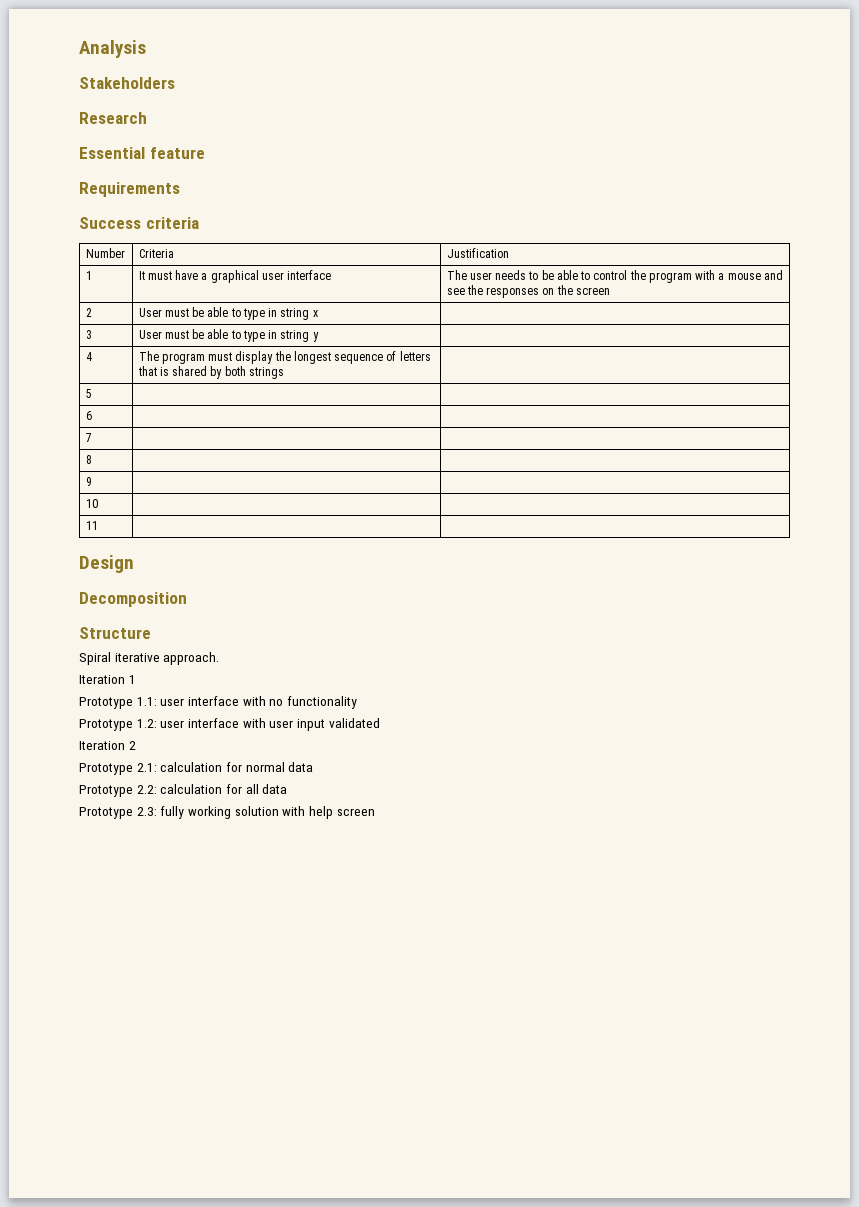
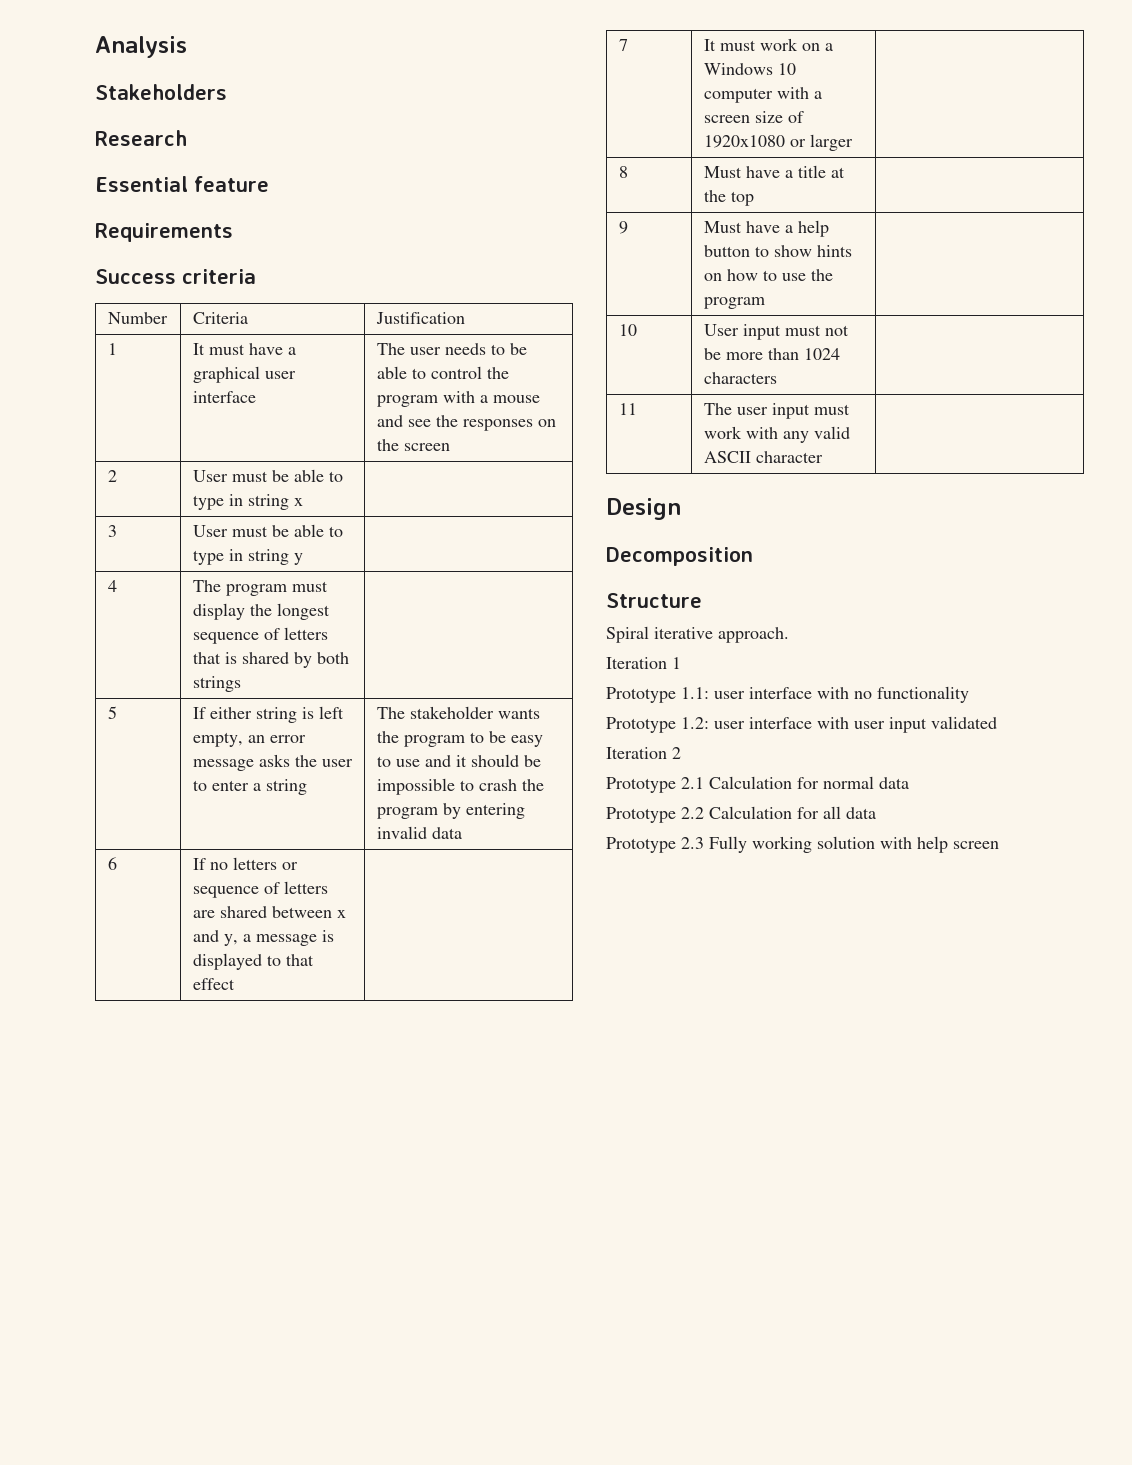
[85,411,92,420] [85,433,92,442] [85,455,92,464] [85,477,92,486] [85,499,98,508] [85,521,98,530] | // 6 | | // 7 | | // 8 | | // 9 | | // 10 | | // 11 | -> [192,706,344,723] [192,732,306,747] [192,754,353,771] [192,779,307,795] [376,706,540,719] [376,731,543,747] [376,754,541,767] [376,778,544,795] [376,803,525,819] [376,826,462,839] [107,857,117,870] [192,857,298,870] [192,881,328,898] [192,906,346,918] [192,930,334,946] [192,953,314,970] [192,978,235,990] [618,39,628,51] [703,38,833,51] [703,63,796,75] [703,87,822,103] [703,111,804,123] [703,134,853,151] [618,166,628,178] [703,165,845,178] [703,190,754,206] [618,221,628,234] [703,220,829,237] [703,245,852,257] [703,269,833,281] [703,297,765,309] [618,324,637,336] [703,324,849,340] [703,348,840,360] [703,372,777,384] [618,403,637,415] [703,403,850,419] [703,426,850,443] [703,451,823,463] If either string is left empty, an error message asks the user to enter a string | The stakeholder wants the program to be easy to use and it should be impossible to crash the program by entering invalid data // 6 | If no letters or sequence of letters are shared between x and y, a message is displayed to that effect | // 7 | It must work on a Windows 10 computer with a screen size of 1920x1080 or larger | // 8 | Must have a title at the top | // 9 | Must have a help button to show hints on how to use the program | // 10 | User input must not be more than 1024 characters | // 11 | The user input must work with any valid ASCII character
[136,762,223,772] 2.1: calculation -> [681,776,792,789] 2.1 Calculation
[136,784,223,794] 2.2: calculation -> [681,806,792,819] 2.2 Calculation
[136,806,185,819] 2.3: fully -> [681,836,747,853] 2.3 Fully

